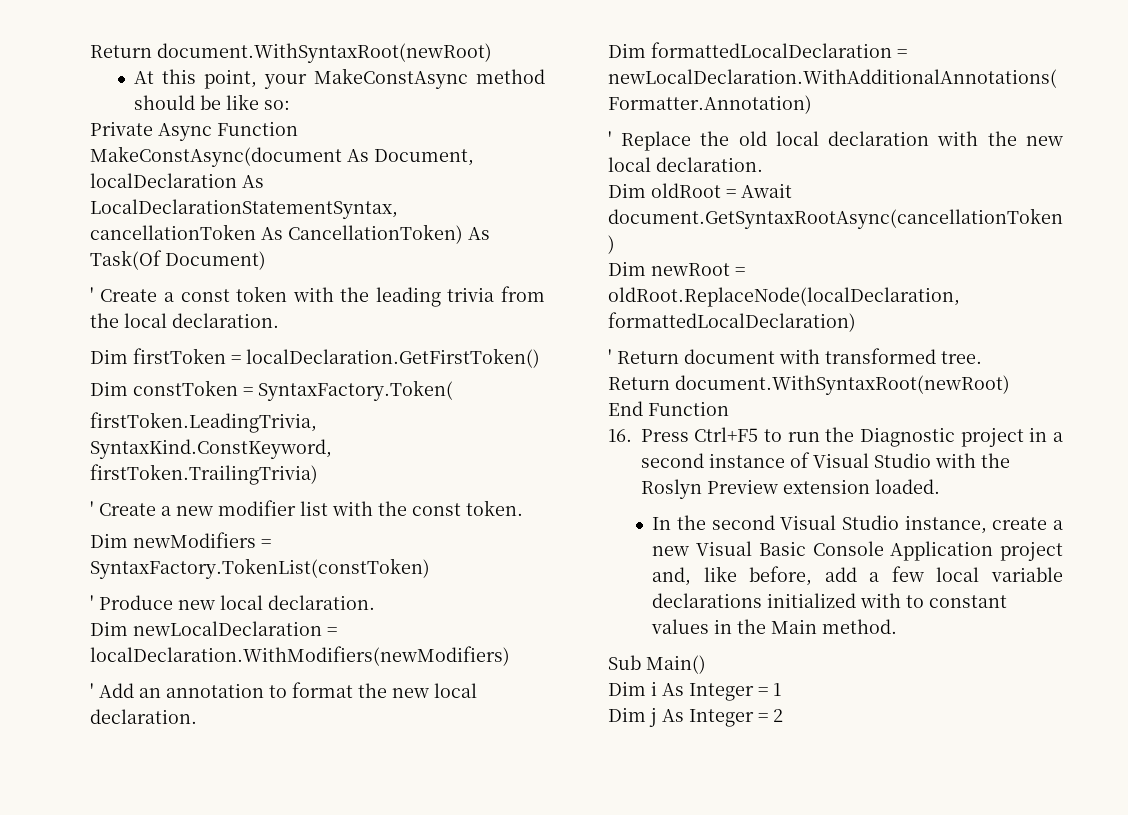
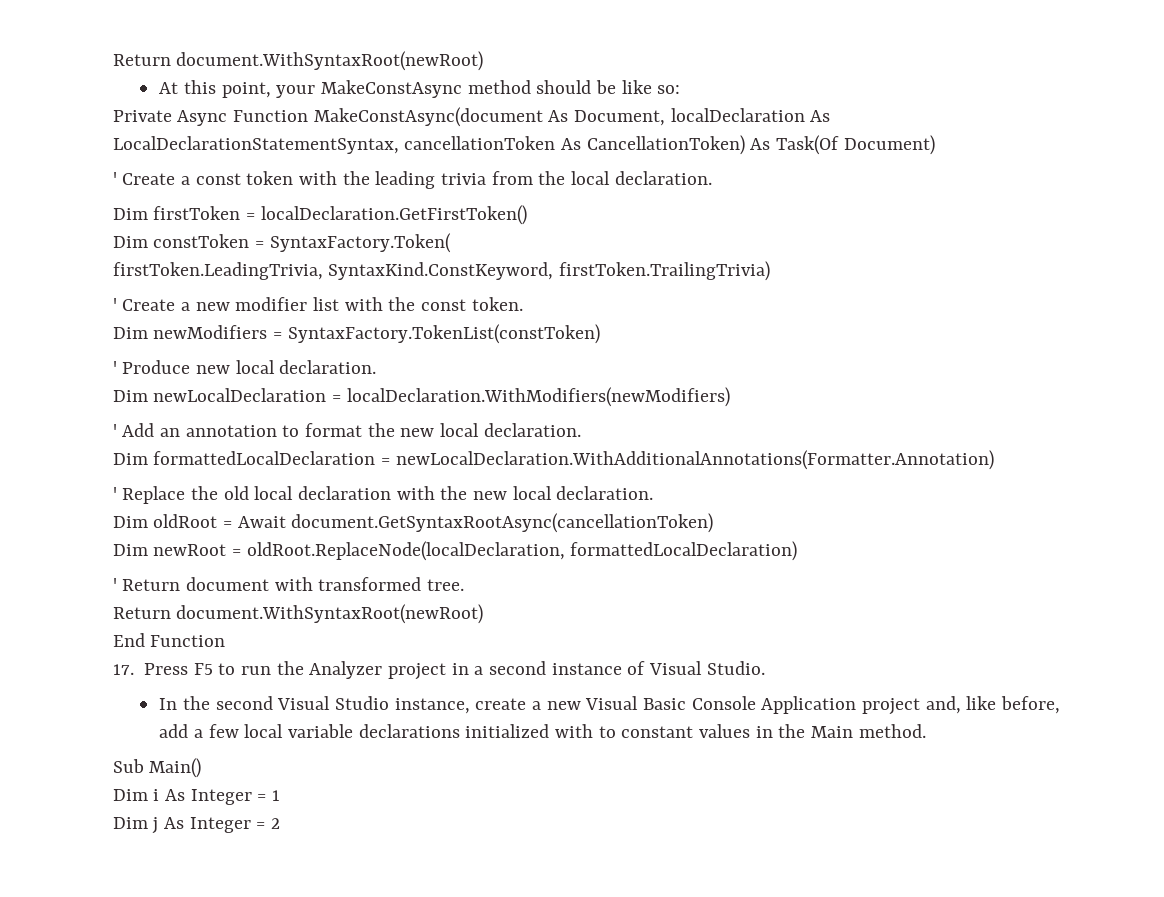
[607,427,759,442] 16. Press Ctrl+F5 -> [112,663,213,675] 17. Press F5
[860,427,956,447] Diagnostic -> [309,661,383,679] Analyzer
[873,453,1010,468] [640,479,940,499] Studio with the Roslyn Preview extension loaded. -> [706,661,765,675] Studio.

